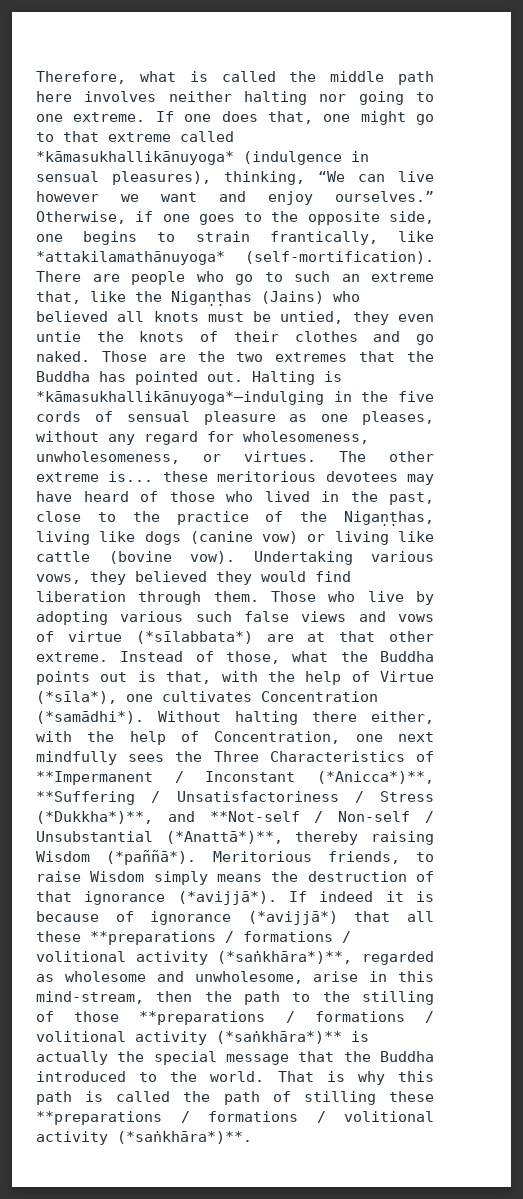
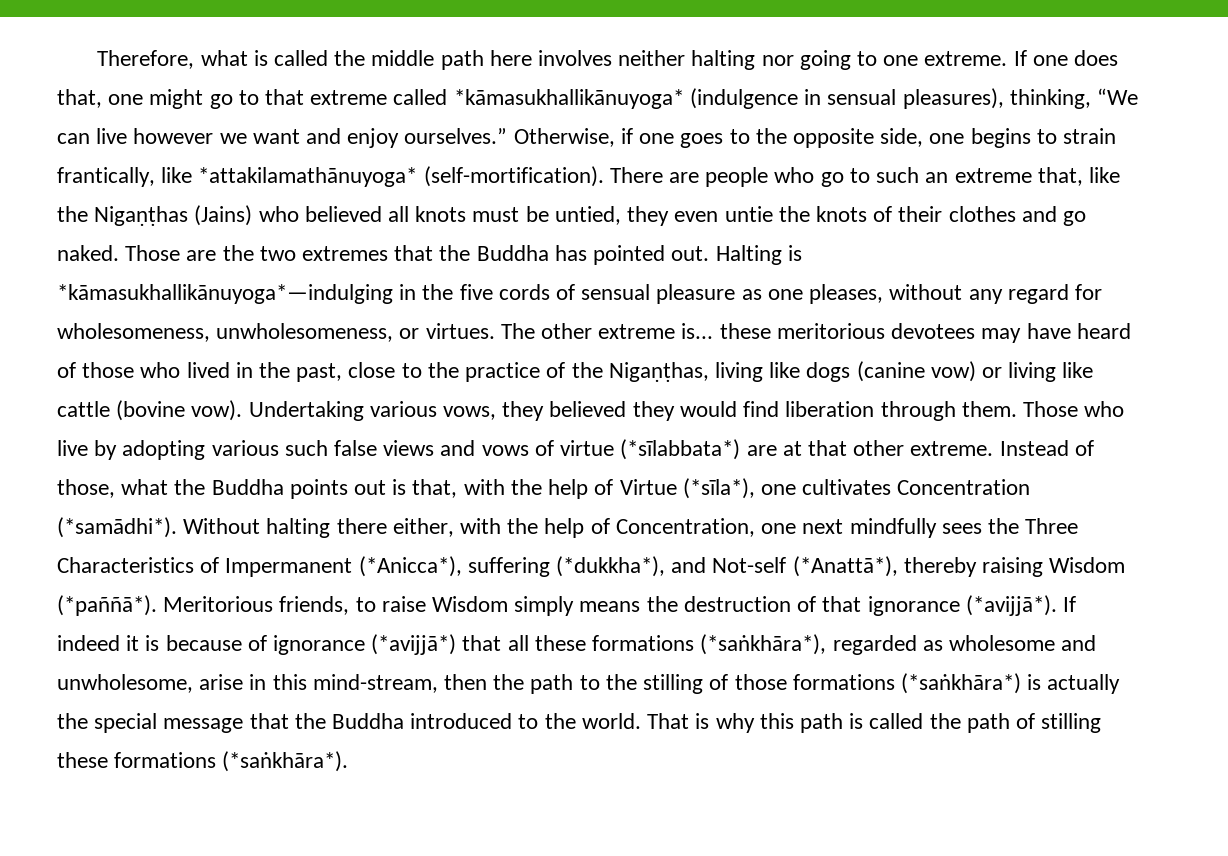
[36,771,434,785] [36,791,434,805] [36,811,435,824] [36,831,283,844] **Impermanent / Inconstant (*Anicca*)**, **Suffering / Unsatisfactoriness / Stress (*Dukkha*)**, and **Not-self / Non-self / Unsubstantial (*Anattā*)**, -> [225,556,898,577] Impermanent (*Anicca*), suffering (*dukkha*), and Not-self (*Anattā*),
[90,931,351,945] [36,951,353,965] **preparations / formations / volitional activity (*saṅkhāra*)**, -> [592,634,827,655] formations (*saṅkhāra*),
[139,1011,434,1025] [36,1031,342,1045] **preparations / formations / volitional activity (*saṅkhāra*)** -> [792,673,1021,694] formations (*saṅkhāra*)
[36,1111,434,1125] [36,1131,252,1145] **preparations / formations / volitional activity (*saṅkhāra*)**. -> [114,751,349,772] formations (*saṅkhāra*).

